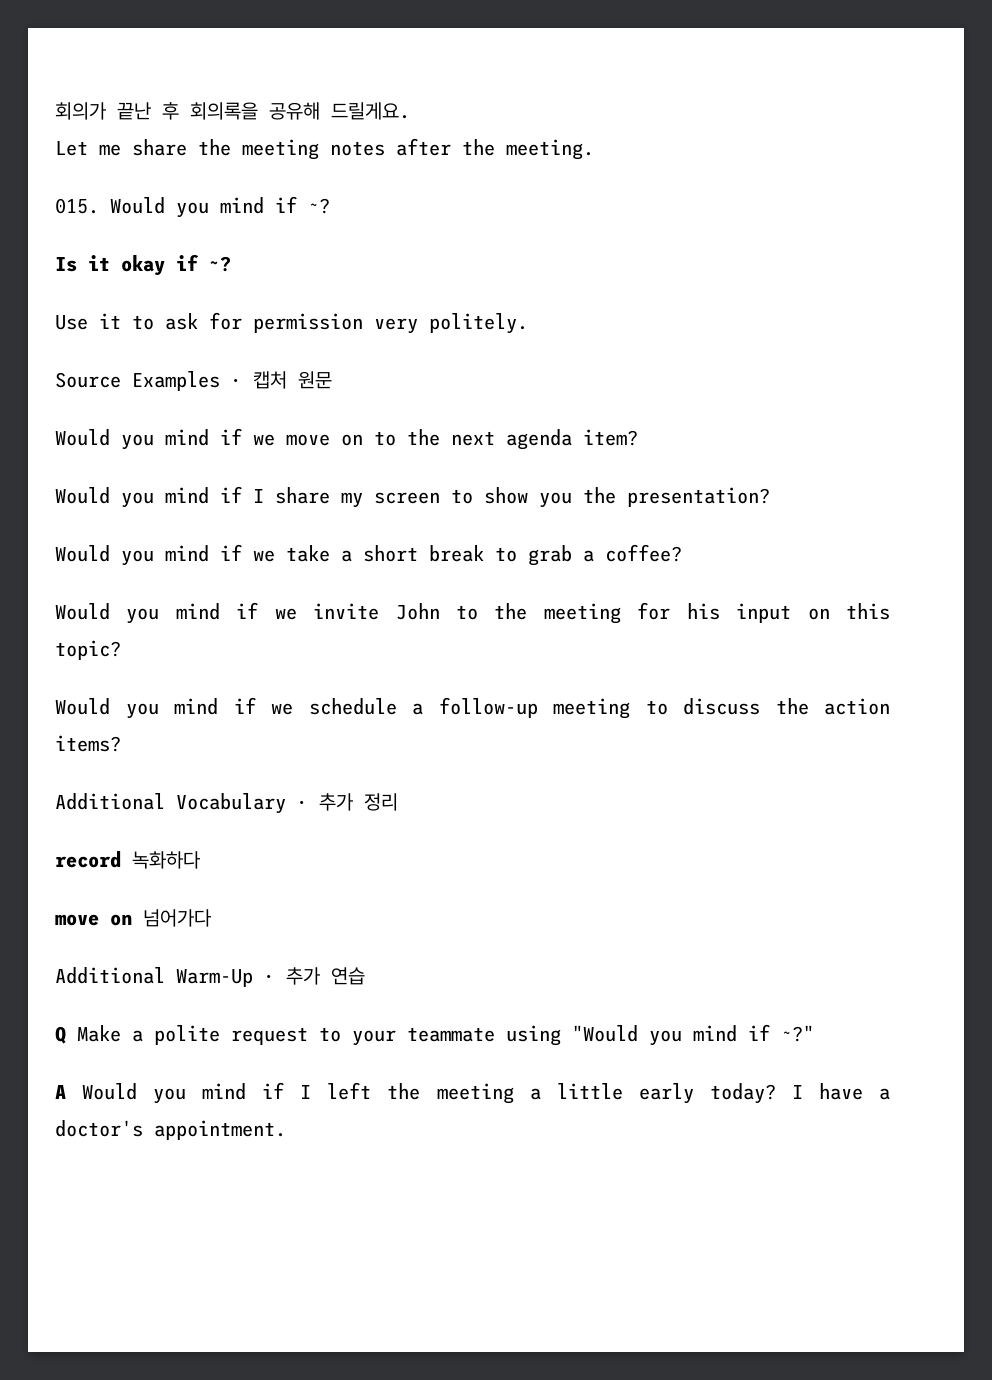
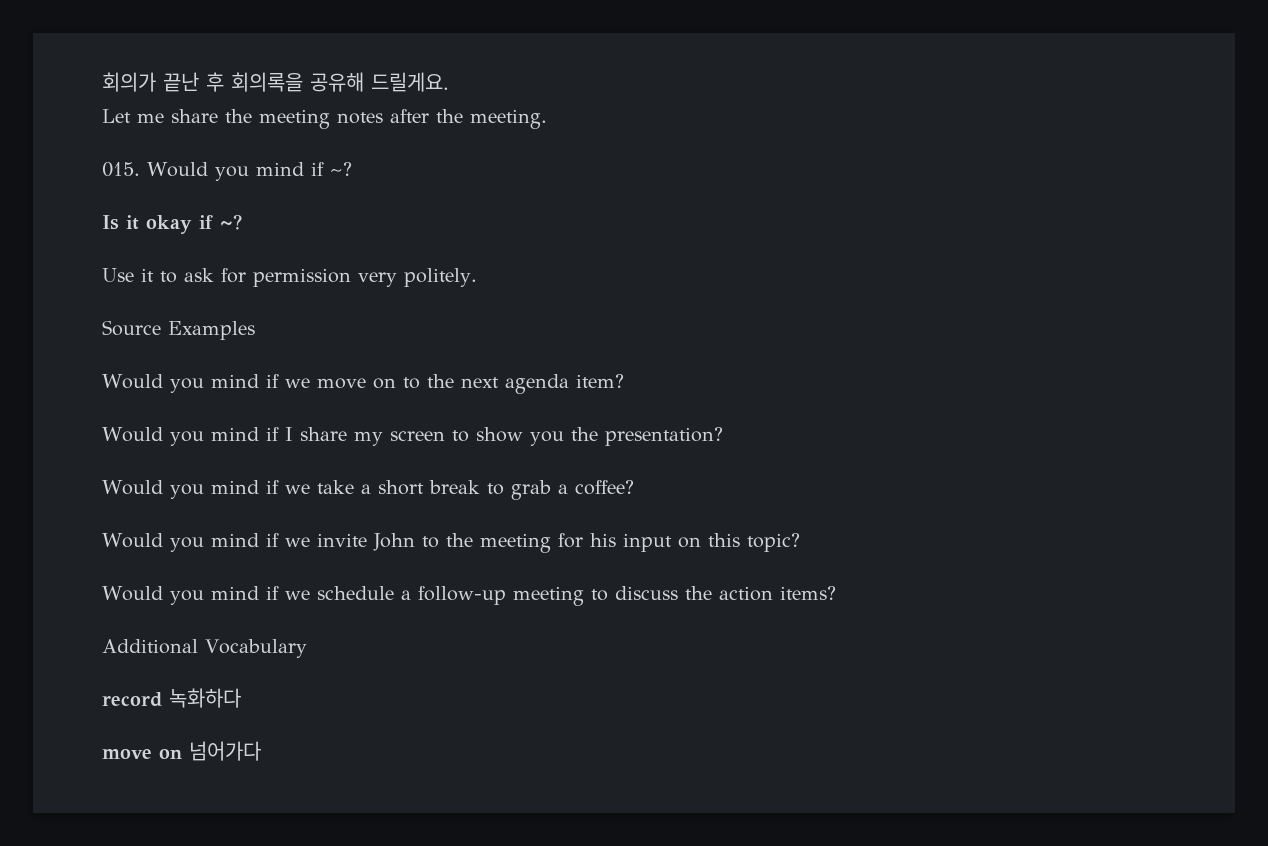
[231,371,332,389] · 캡처 원문 -> (255, 330) none
[297,793,398,811] · 추가 정리 -> (307, 648) none
[55,967,365,987] [55,1024,814,1046] [55,1082,891,1104] [55,1120,286,1140] // Additional Warm-Up · 추가 연습 // Q Make a polite request to your teammate using "Would you mind if ~?" // A Would you mind if I left the meeting a little early today? I have a doctor's appointment. -> (261, 751) none

